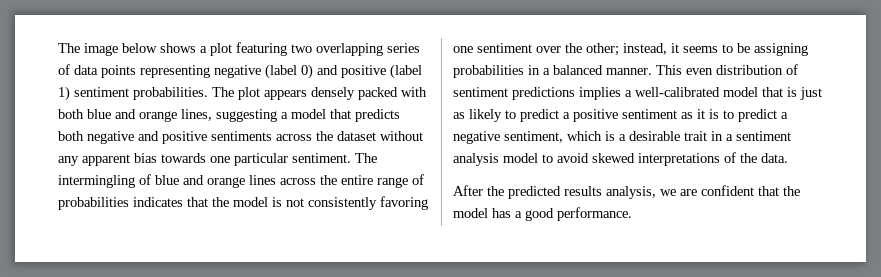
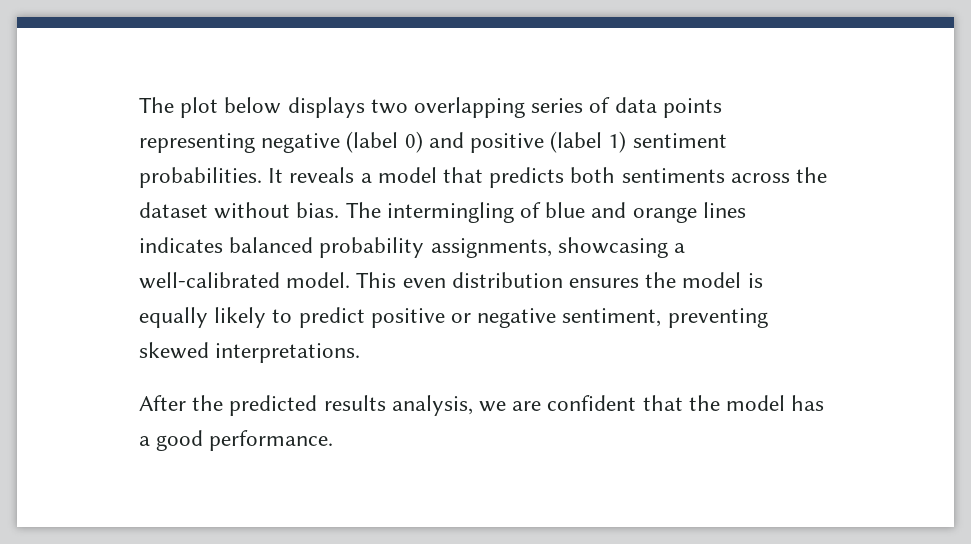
[58,42,287,56] The image below shows a plot featuring -> [139,97,365,118] The plot below displays
[212,87,427,100] [58,109,277,122] The plot appears densely packed with both blue and orange lines, suggesting -> [268,167,355,183] It reveals
[87,131,207,144] negative and positive -> (616, 175) none
[58,153,351,166] any apparent bias towards one particular sentiment. -> [296,202,340,218] bias.
[280,174,424,188] [58,196,428,210] [453,43,808,56] [453,64,798,78] [453,87,822,100] [453,109,788,122] [453,131,791,144] [453,152,788,166] across the entire range of probabilities indicates that the model is not consistently favoring one sentiment over the other; instead, it seems to be assigning probabilities in a balanced manner. This even distribution of sentiment predictions implies a well-calibrated model that is just as likely to predict a positive sentiment as it is to predict a negative sentiment, which is a desirable trait in a sentiment analysis model to avoid skewed interpretations of the data. -> [139,237,686,258] [139,272,763,289] [139,307,768,328] [139,342,361,363] indicates balanced probability assignments, showcasing a well-calibrated model. This even distribution ensures the model is equally likely to predict positive or negative sentiment, preventing skewed interpretations.

